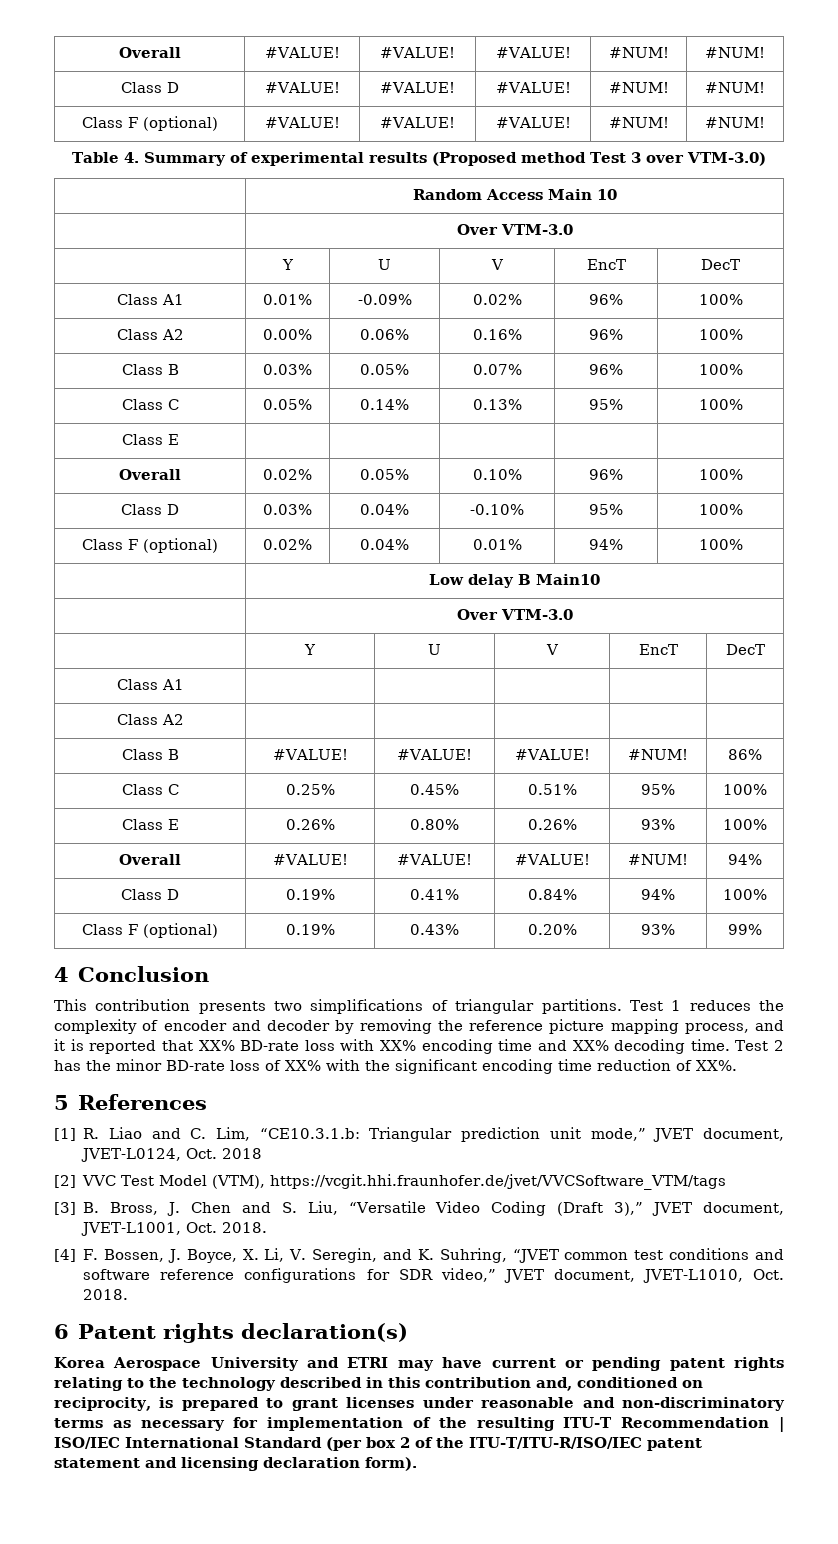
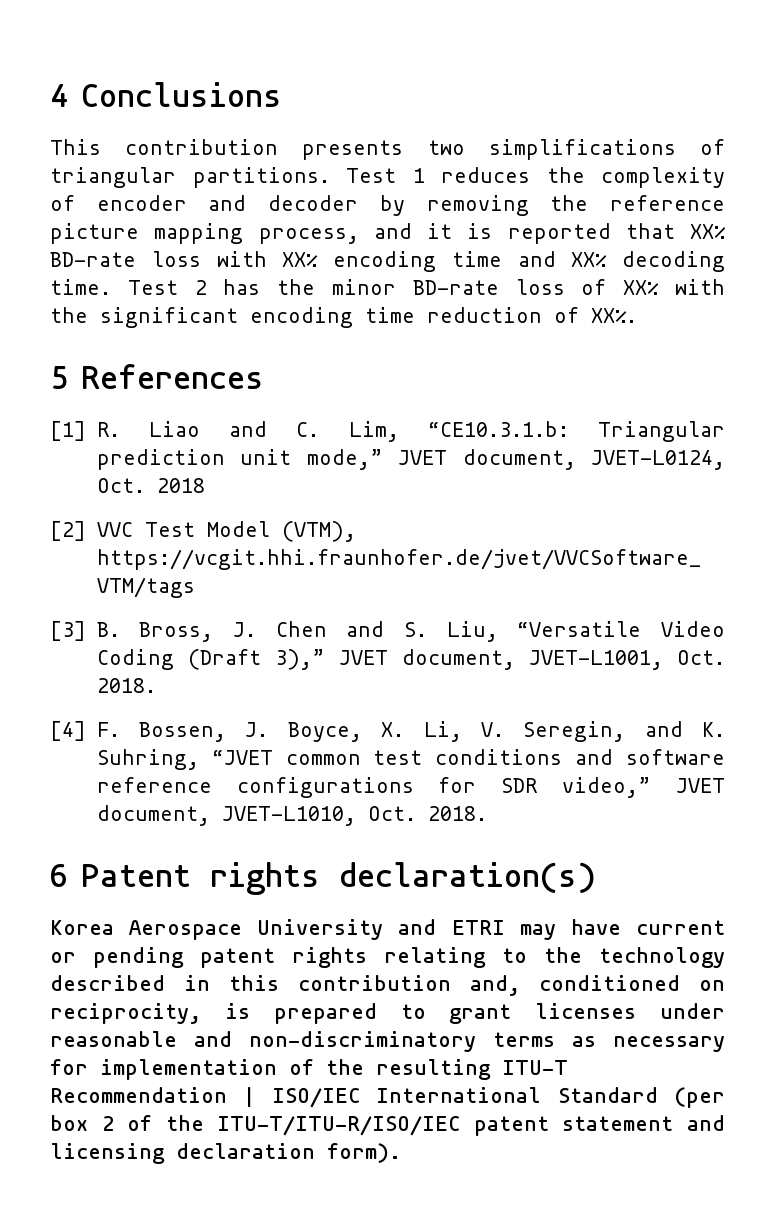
[118,47,181,58] [264,47,340,58] [380,47,456,58] [495,47,571,58] [608,47,669,58] [705,47,765,58] [120,82,179,93] [264,82,340,93] [380,82,456,93] [495,82,571,93] [608,82,669,93] [705,82,765,93] [81,116,218,131] [264,117,340,128] [380,117,456,128] [495,117,571,128] [608,117,669,128] [705,117,765,128] [72,152,766,166] [412,189,617,200] [456,224,573,235] [281,259,294,270] [378,259,391,270] [490,259,504,270] [586,259,626,270] [701,259,740,270] [116,294,184,305] [263,294,312,305] [357,294,412,305] [472,294,522,305] [589,294,623,305] [698,294,743,305] [116,329,184,340] [263,329,312,340] [360,329,409,340] [472,329,522,340] [589,329,623,340] [698,329,743,340] [121,364,179,375] [263,364,312,375] [360,364,409,375] [472,364,522,375] [589,364,623,375] [698,364,743,375] [121,399,179,410] [263,399,312,410] [360,399,409,410] [472,399,522,410] [589,399,623,410] [698,399,743,410] [121,434,179,445] [119,469,181,480] [263,469,312,480] [360,469,409,480] [472,469,522,480] [589,469,623,480] [698,469,743,480] [121,504,179,515] [263,504,312,515] [360,504,409,515] [470,504,524,515] [589,504,623,515] [698,504,743,515] [82,538,218,553] [263,539,312,550] [360,539,409,550] [472,539,522,550] [589,539,623,550] [698,539,743,550] [429,574,600,588] [456,609,573,620] [304,644,316,655] [428,644,441,655] [545,644,559,655] [638,644,678,655] [725,644,765,655] [116,679,184,690] [116,714,184,725] [121,749,179,760] [272,749,348,760] [397,749,473,760] [514,749,590,760] [628,749,688,760] [728,749,762,760] [121,784,179,795] [285,784,335,795] [410,784,459,795] [527,784,577,795] [641,784,675,795] [723,784,767,795] [121,819,179,830] [285,819,335,830] [410,819,459,830] [527,819,577,830] [641,819,675,830] [723,819,767,830] [119,854,181,865] [272,854,348,865] [397,854,473,865] [514,854,590,865] [628,854,688,865] [728,854,762,865] [121,889,179,900] [285,889,335,900] [410,889,459,900] [527,889,577,900] [641,889,675,900] [723,889,767,900] [82,923,218,938] [285,924,335,935] [410,924,459,935] [527,924,577,935] [641,924,675,935] [728,924,762,935] [54,966,209,982] Overall | #VALUE! | #VALUE! | #VALUE! | #NUM! | #NUM! // Class D | #VALUE! | #VALUE! | #VALUE! | #NUM! | #NUM! // Class F (optional) | #VALUE! | #VALUE! | #VALUE! | #NUM! | #NUM! // Table 4. Summary of experimental results (Proposed method Test 3 over VTM-3.0) // | Random Access Main 10 // | Over VTM-3.0 // | Y | U | V | EncT | DecT // Class A1 | 0.01% | -0.09% | 0.02% | 96% | 100% // Class A2 | 0.00% | 0.06% | 0.16% | 96% | 100% // Class B | 0.03% | 0.05% | 0.07% | 96% | 100% // Class C | 0.05% | 0.14% | 0.13% | 95% | 100% // Class E | | | | | // Overall | 0.02% | 0.05% | 0.10% | 96% | 100% // Class D | 0.03% | 0.04% | -0.10% | 95% | 100% // Class F (optional) | 0.02% | 0.04% | 0.01% | 94% | 100% // | Low delay B Main10 // | Over VTM-3.0 // | Y | U | V | EncT | DecT // Class A1 | | | | | // Class A2 | | | | | // Class B | #VALUE! | #VALUE! | #VALUE! | #NUM! | 86% // Class C | 0.25% | 0.45% | 0.51% | 95% | 100% // Class E | 0.26% | 0.80% | 0.26% | 93% | 100% // Overall | #VALUE! | #VALUE! | #VALUE! | #NUM! | 94% // Class D | 0.19% | 0.41% | 0.84% | 94% | 100% // Class F (optional) | 0.19% | 0.43% | 0.20% | 93% | 99% // 4 Conclusion -> [50,82,283,107] 4 Conclusions

